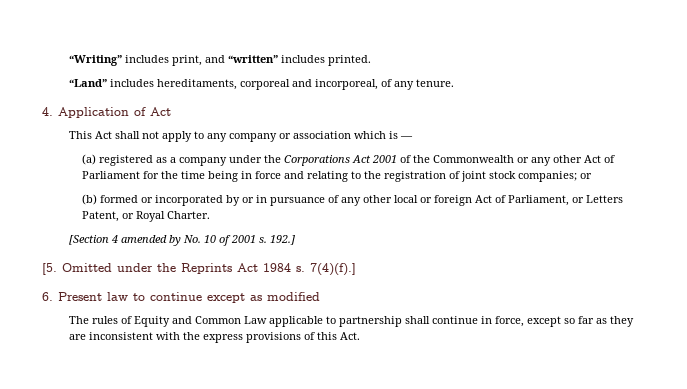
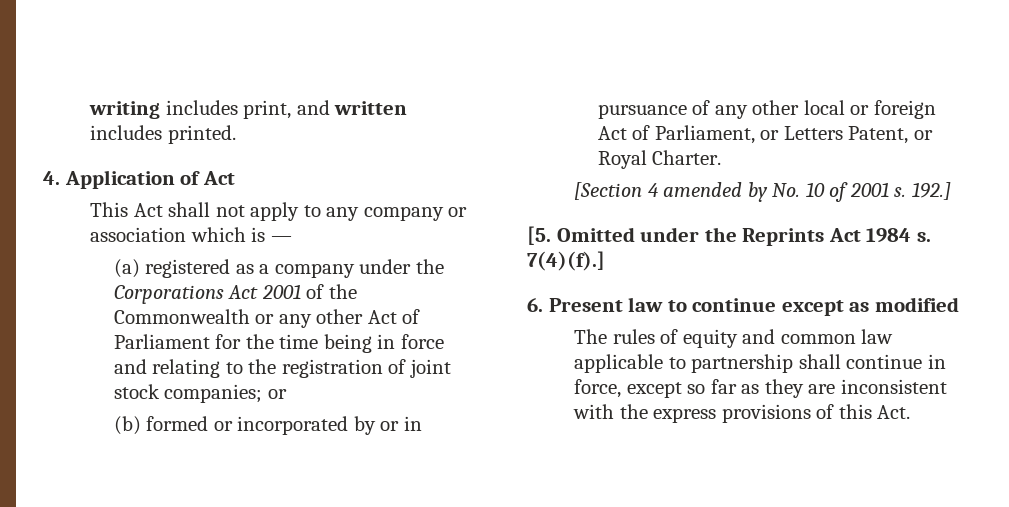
[68,55,122,66] “Writing” -> [89,101,161,119] writing
[227,55,278,63] “written” -> [334,101,408,115] written
[68,79,454,90] // “Land” includes hereditaments, corporeal and incorporeal, of any tenure. -> (236, 134) none
[133,316,267,327] Equity and Common Law -> [682,329,894,348] equity and common law

